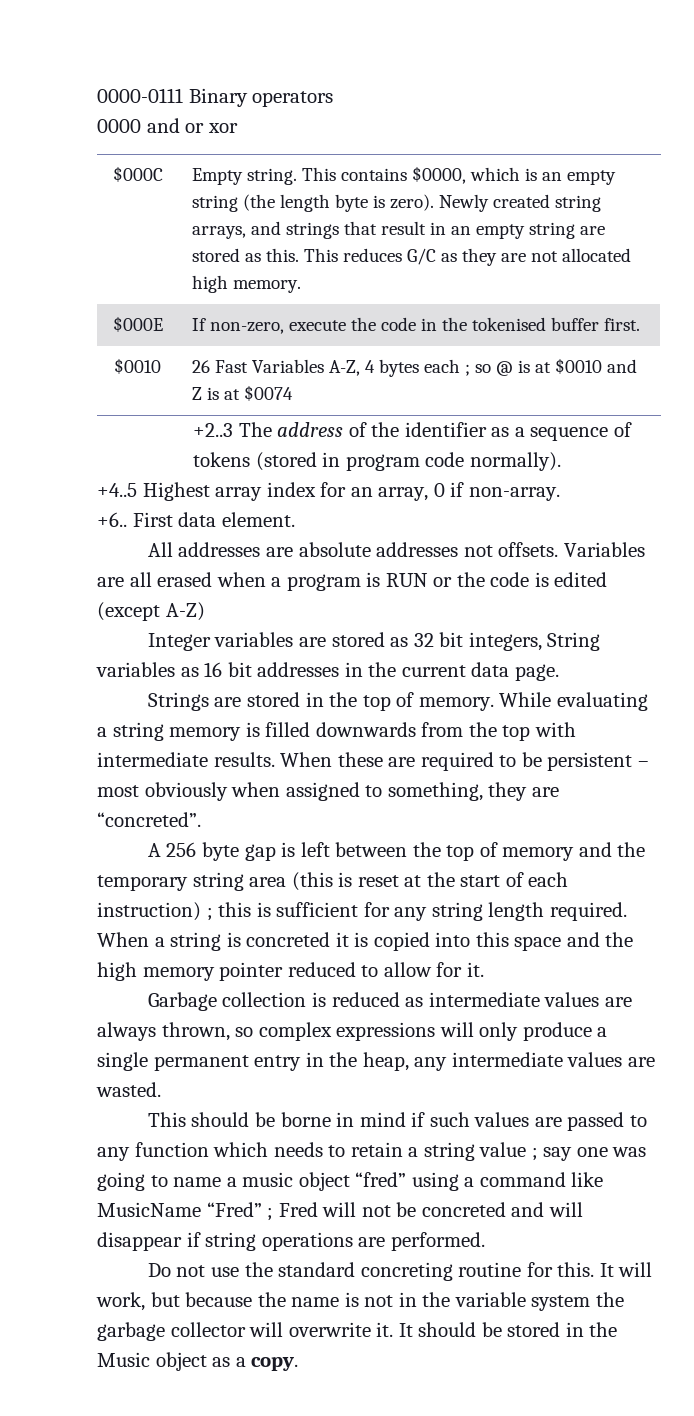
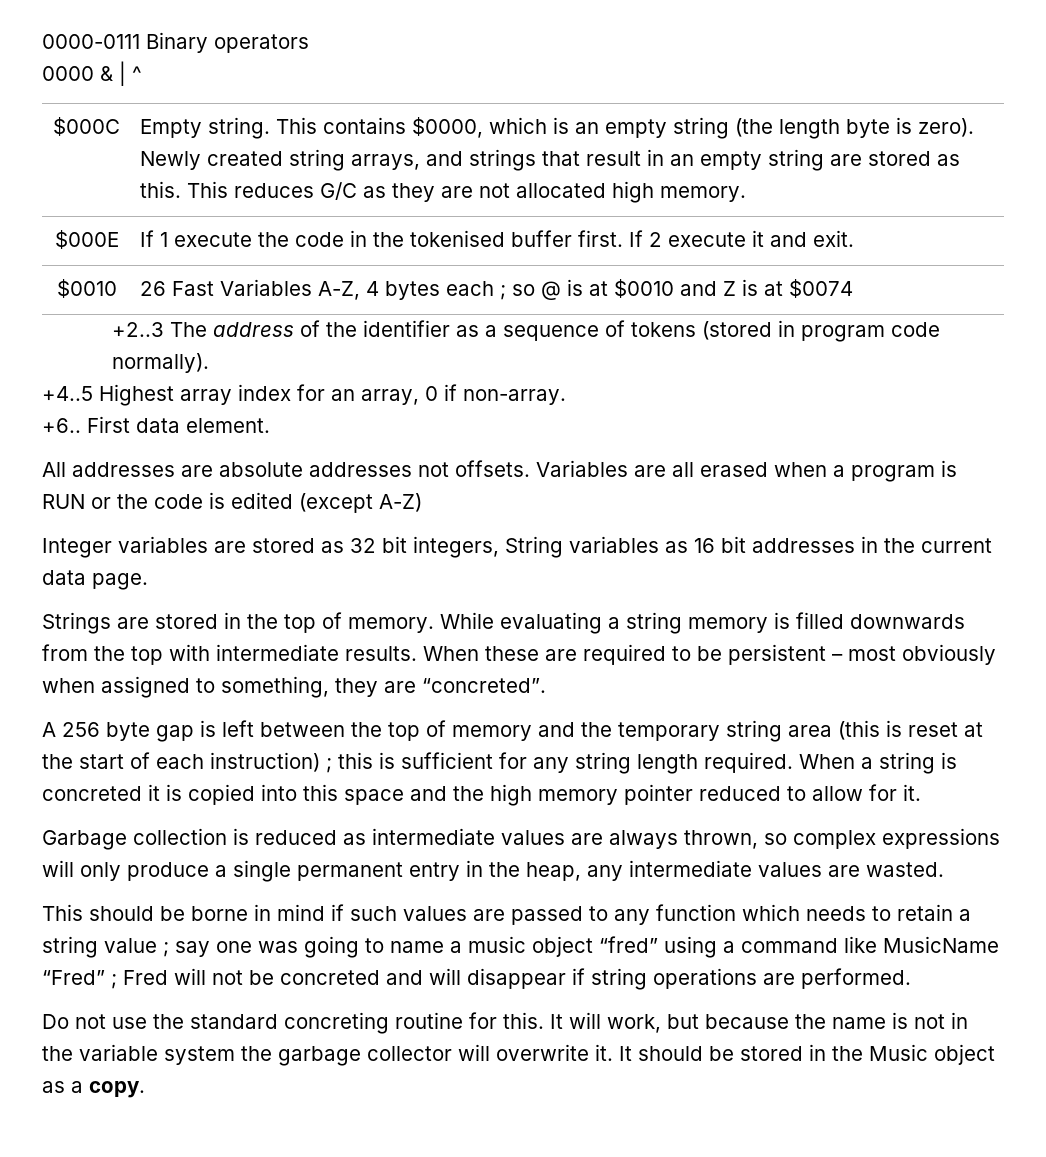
[146,118,238,133] and or xor -> [100,61,142,86] & | ^
[209,322,284,334] non-zero, -> [160,232,169,247] 1
(640, 324) none -> [629,230,855,247] If 2 execute it and exit.

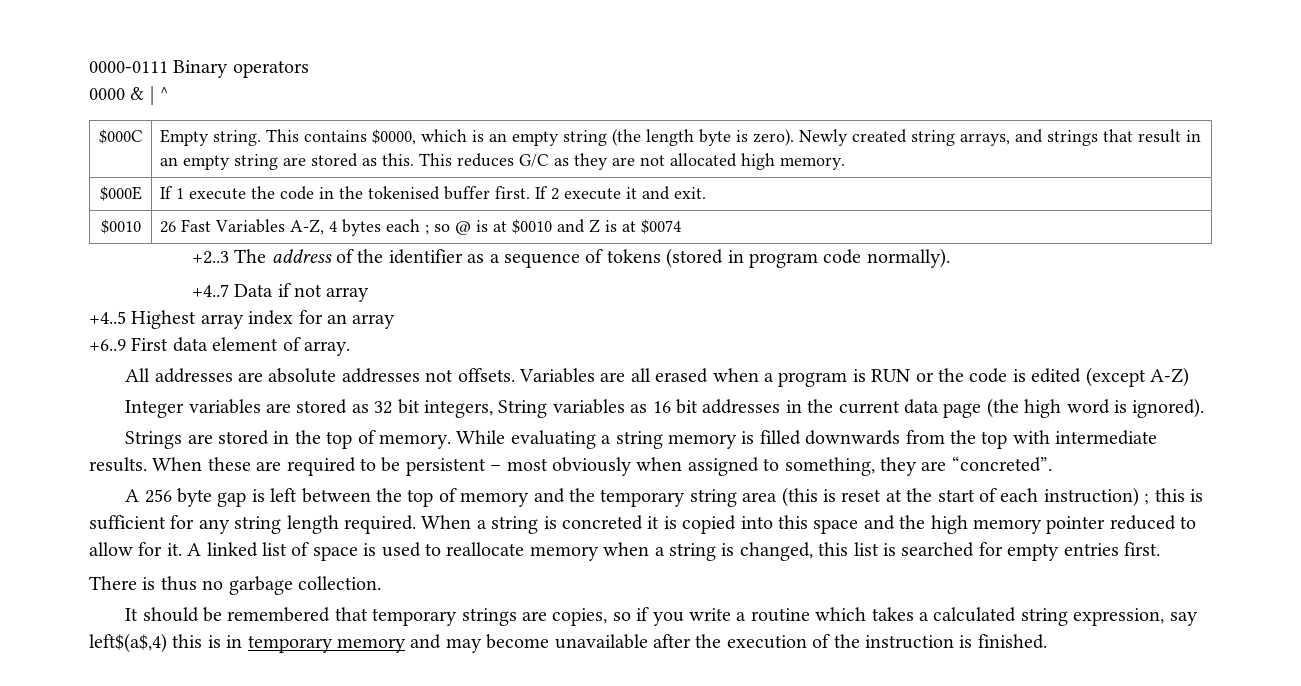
(210, 363) none -> [191,283,370,302] // +4..7 Data if not array
[361,384,566,405] [42,416,270,433] array, 0 if non-array. // +6.. First data element. -> [352,314,396,329] [89,337,350,356] array // +6..9 First data element of array.
[92,573,148,590] page. -> [943,398,1205,418] page (the high word is ignored).
[42,828,1000,850] [42,860,944,882] [42,904,971,925] [42,936,999,958] [42,968,911,990] [42,1012,968,1034] [42,1044,995,1066] [42,1081,145,1098] // Garbage collection is reduced as intermediate values are always thrown, so complex expressions will only produce a single permanent entry in the heap, any intermediate values are wasted. // This should be borne in mind if such values are passed to any function which needs to retain a string value ; say one was going to name a music object “fred” using a command like MusicName “Fred” ; Fred will not be concreted and will disappear if string operations are performed. // Do not use the standard concreting routine for this. It will work, but because the name is not in the variable system the garbage collector will overwrite it. It should be stored in the Music object as a copy. -> [187,542,1160,561] [89,576,381,595] [125,607,1198,626] [89,633,1047,653] A linked list of space is used to reallocate memory when a string is changed, this list is searched for empty entries first. // There is thus no garbage collection. // It should be remembered that temporary strings are copies, so if you write a routine which takes a calculated string expression, say left$(a$,4) this is in temporary memory and may become unavailable after the execution of the instruction is finished.

